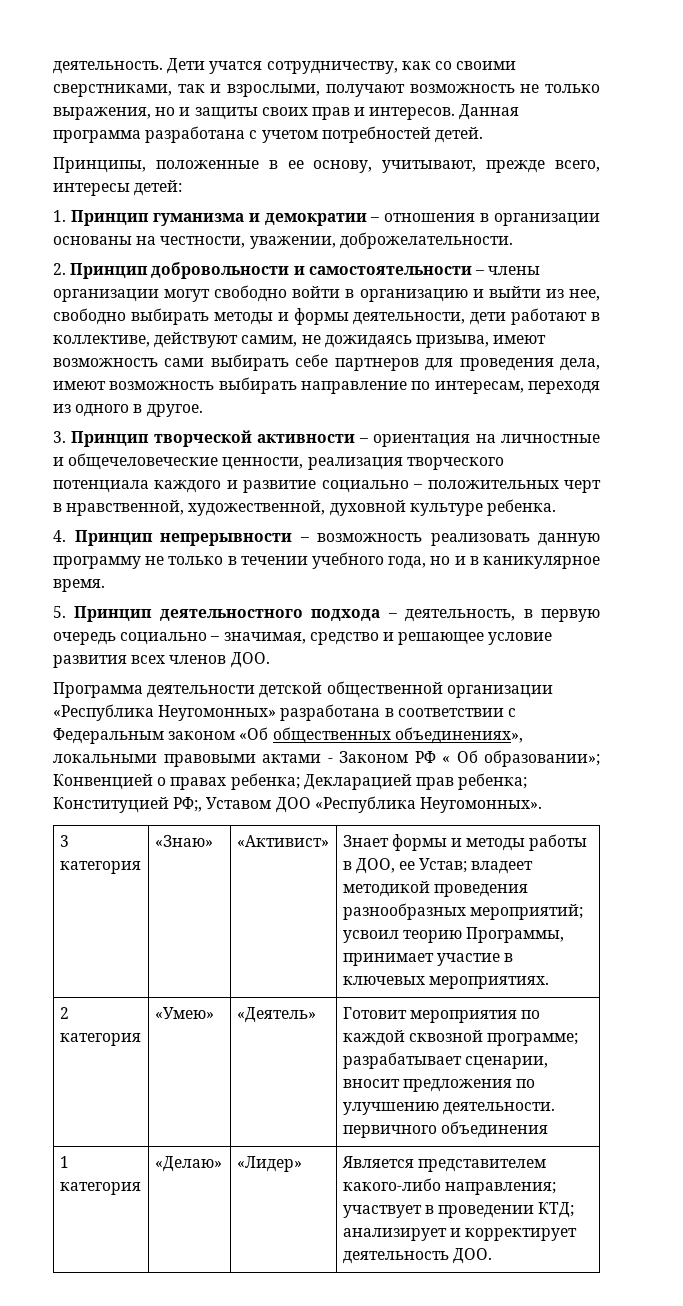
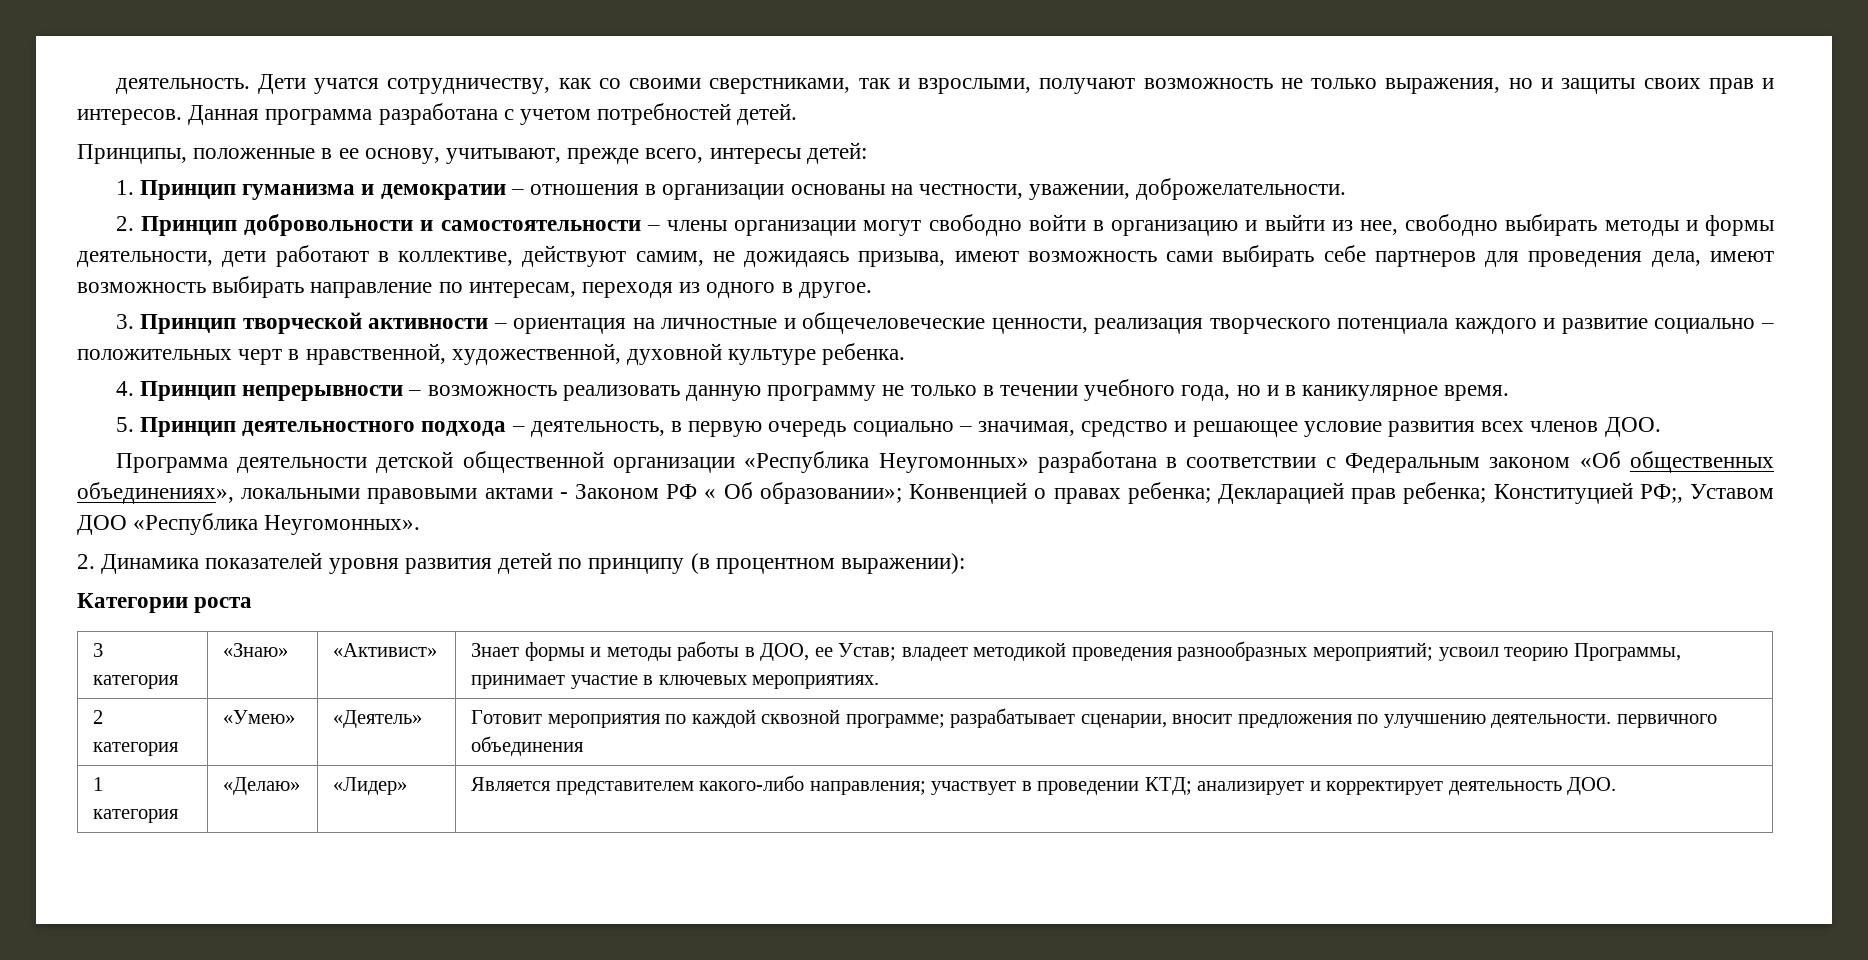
(542, 805) none -> [77,552,966,574] [77,593,253,613] // 2. Динамика показателей уровня развития детей по принципу (в процентном выражении): // Категории роста

